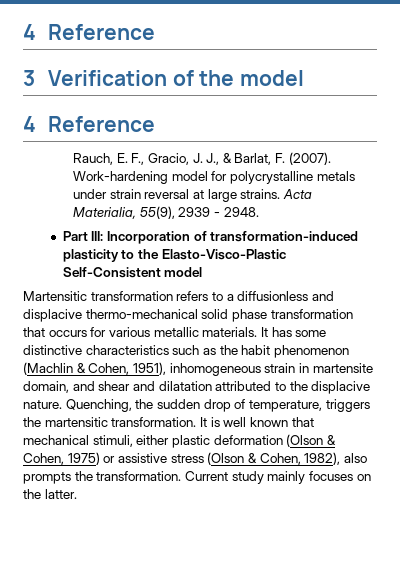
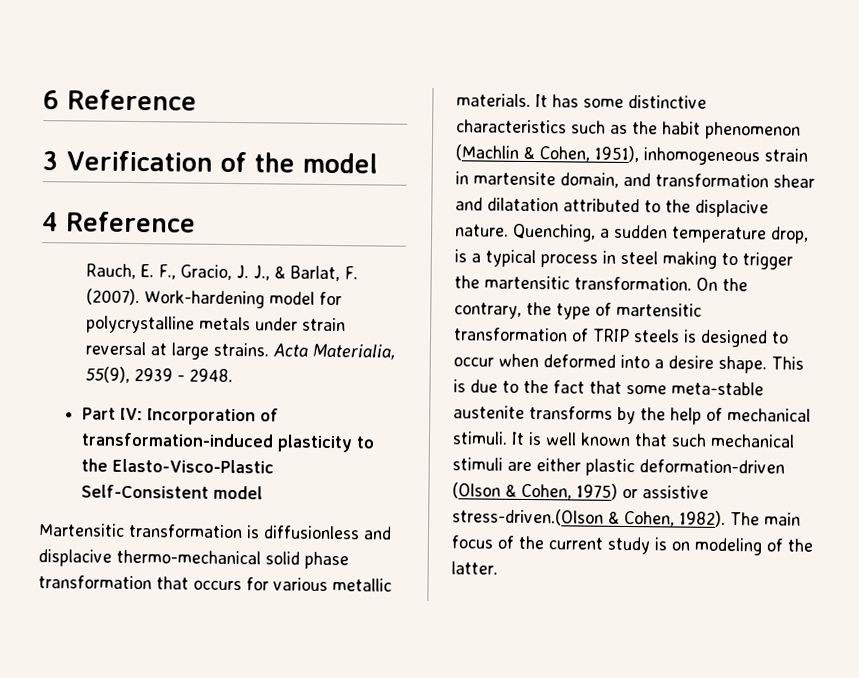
[23,24,36,40] 4 -> [43,90,59,110] 6
[91,231,104,241] III: -> [119,407,143,421] IV:
[176,291,234,301] refers to a -> [246,525,260,539] is
(95, 386) none -> [655,173,769,188] transformation
[135,399,370,412] [23,417,197,427] the sudden drop of temperature, triggers the martensitic transformation. -> [600,224,809,244] [454,249,793,270] [454,275,748,292] [454,301,702,320] [453,327,789,348] [453,353,804,374] [453,379,764,396] [453,405,811,425] [452,431,508,445] a sudden temperature drop, is a typical process in steel making to trigger the martensitic transformation. On the contrary, the type of martensitic transformation of TRIP steels is designed to occur when deformed into a desire shape. This is due to the fact that some meta-stable austenite transforms by the help of mechanical stimuli.
[23,435,133,447] mechanical stimuli, -> [671,433,795,448] [452,457,532,472] such mechanical stimuli are
[213,435,283,445] deformation -> [639,459,785,474] deformation-driven
[170,452,367,465] [23,471,371,484] stress (Olson & Cohen, 1982), also prompts the transformation. Current study mainly focuses on -> [452,508,801,528] [451,535,783,556] stress-driven.(Olson & Cohen, 1982). The main focus of the current study is on modeling of

